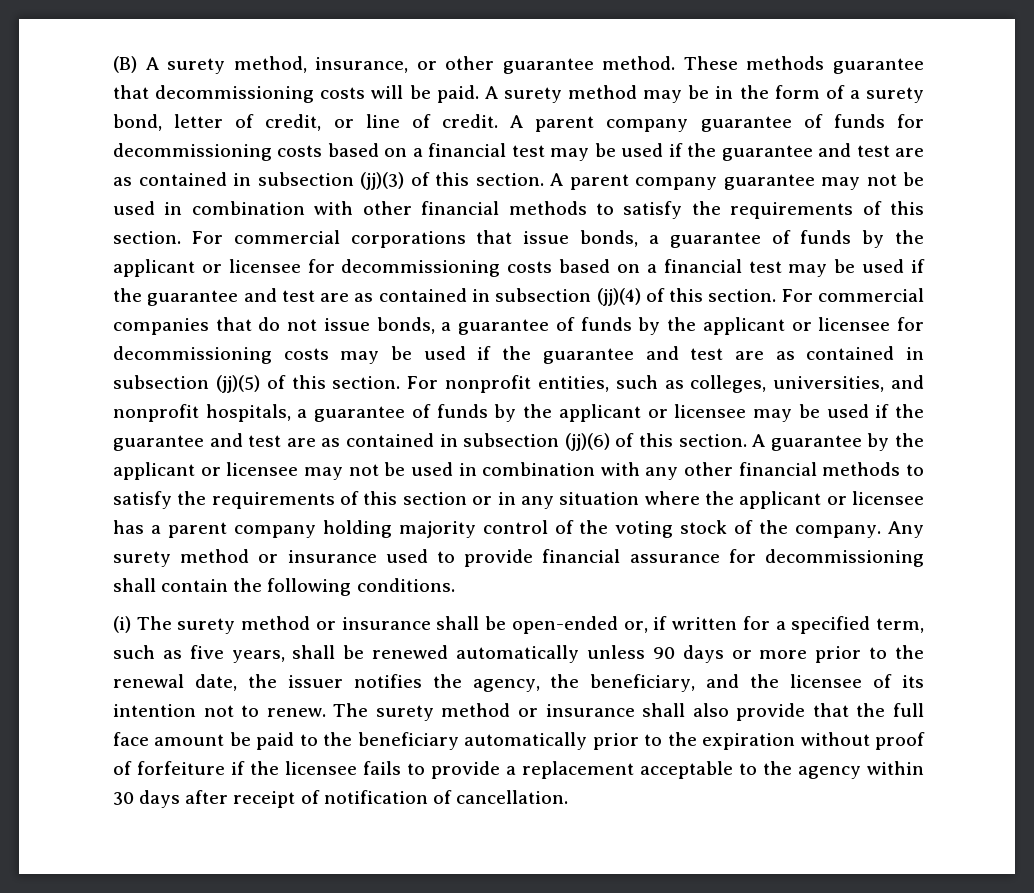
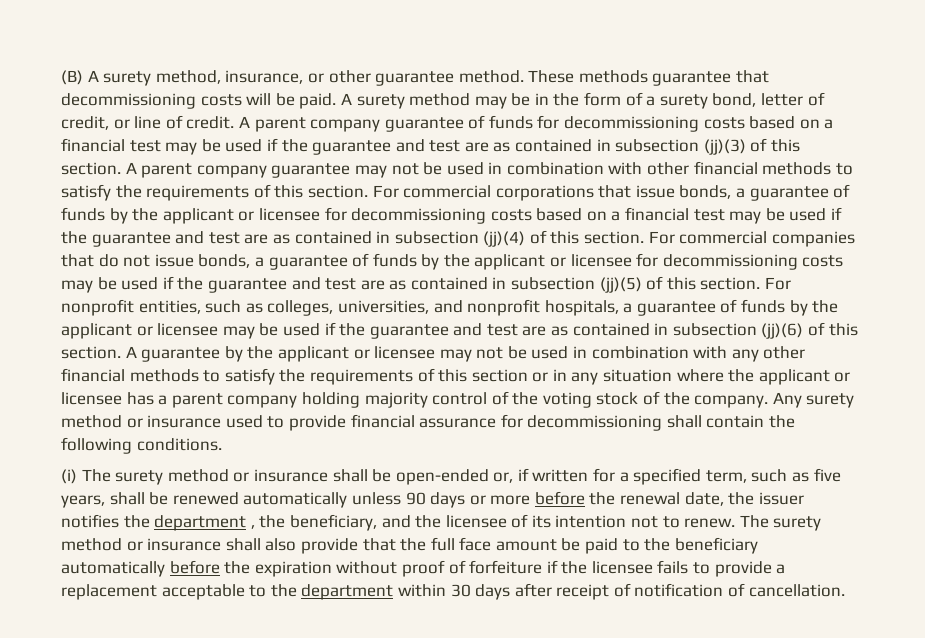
[815,646,888,663] prior to -> [534,491,585,505] before
[472,679,540,692] agency, -> [154,515,255,531] department ,
[592,733,663,750] prior to -> [169,560,220,574] before
[798,766,861,779] agency -> [301,584,394,600] department

